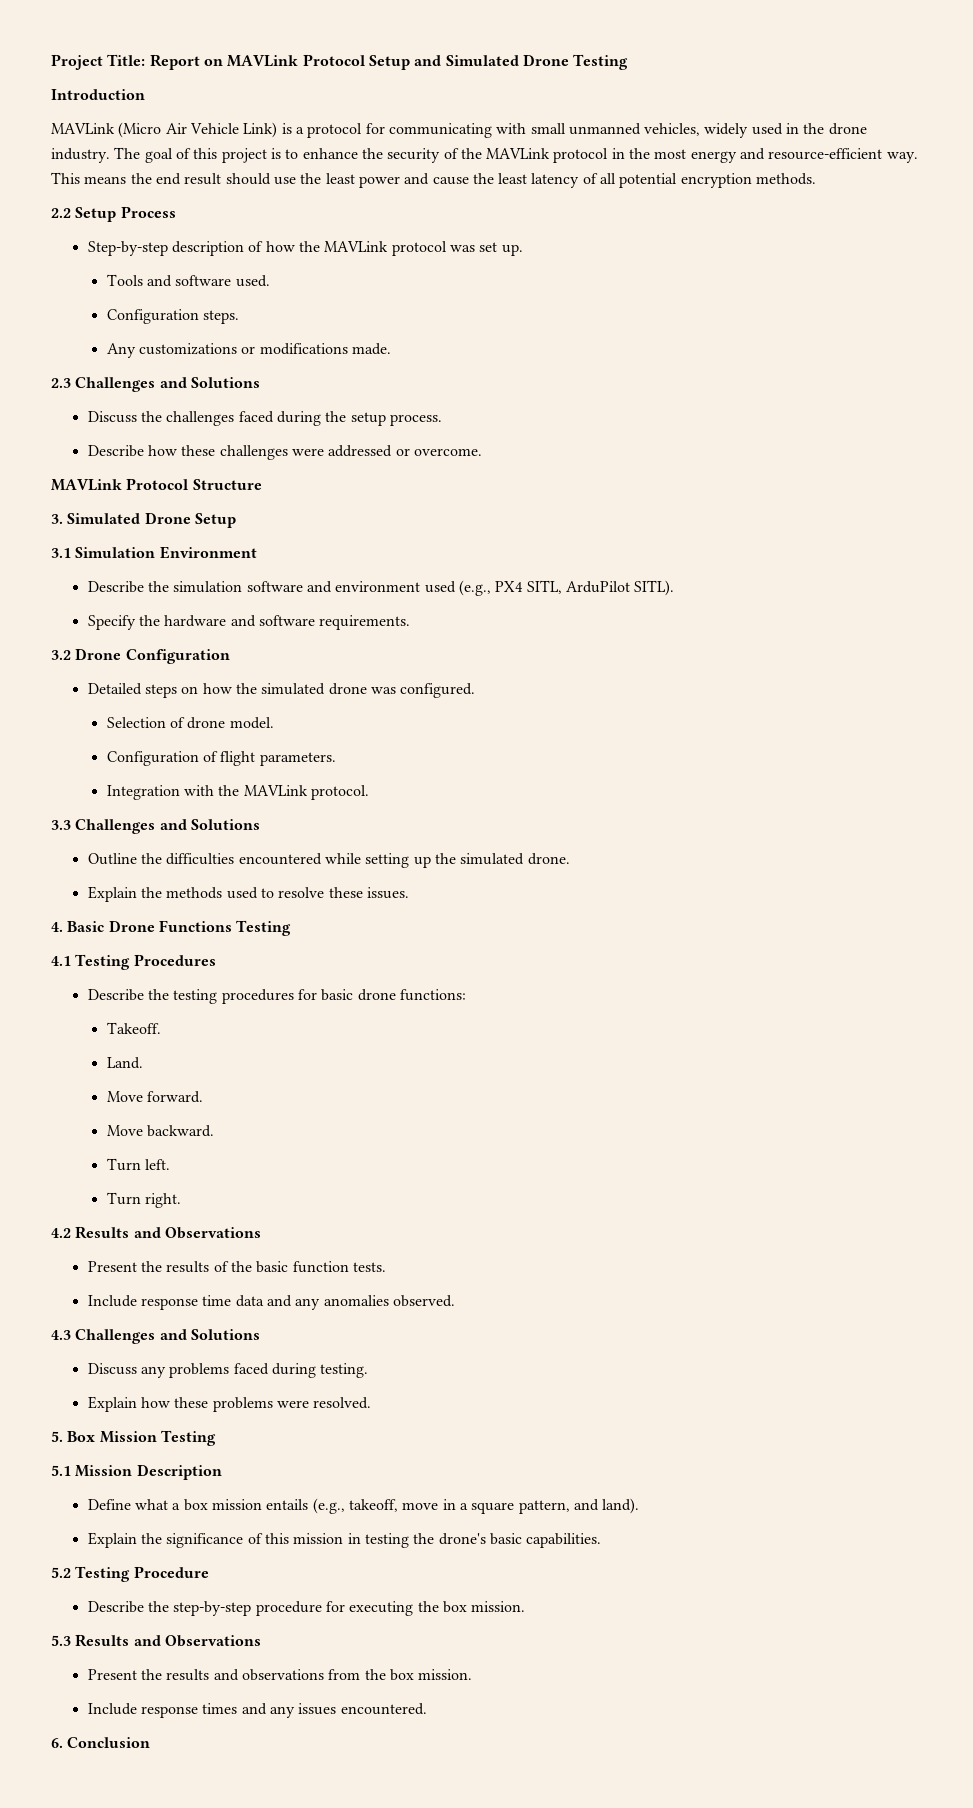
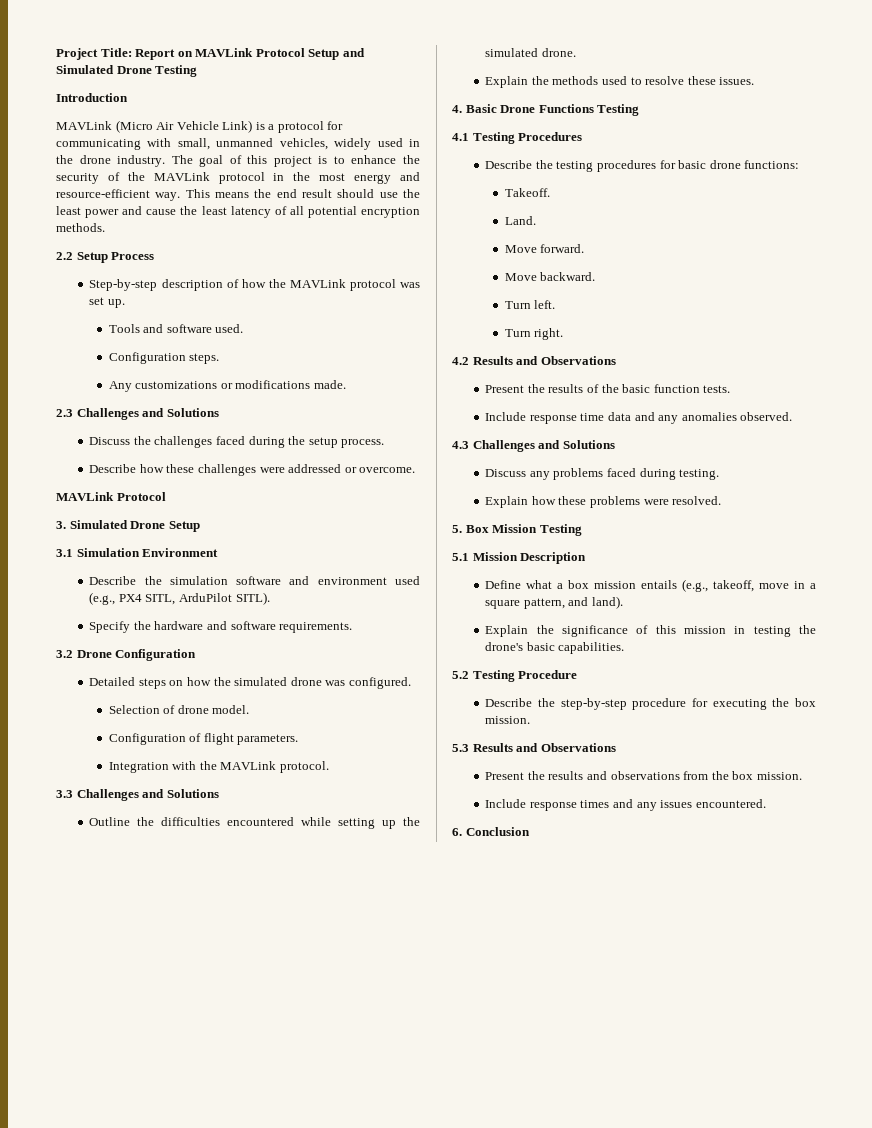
[530,123,566,134] small -> [177,138,210,150] small,
[192,479,262,490] Structure -> (166, 496) none

